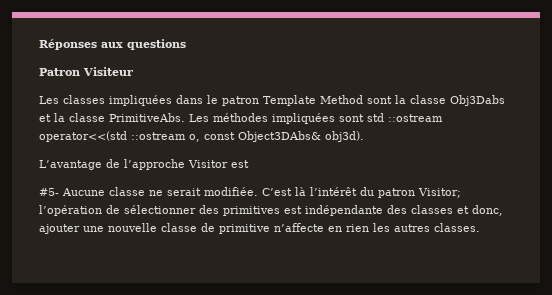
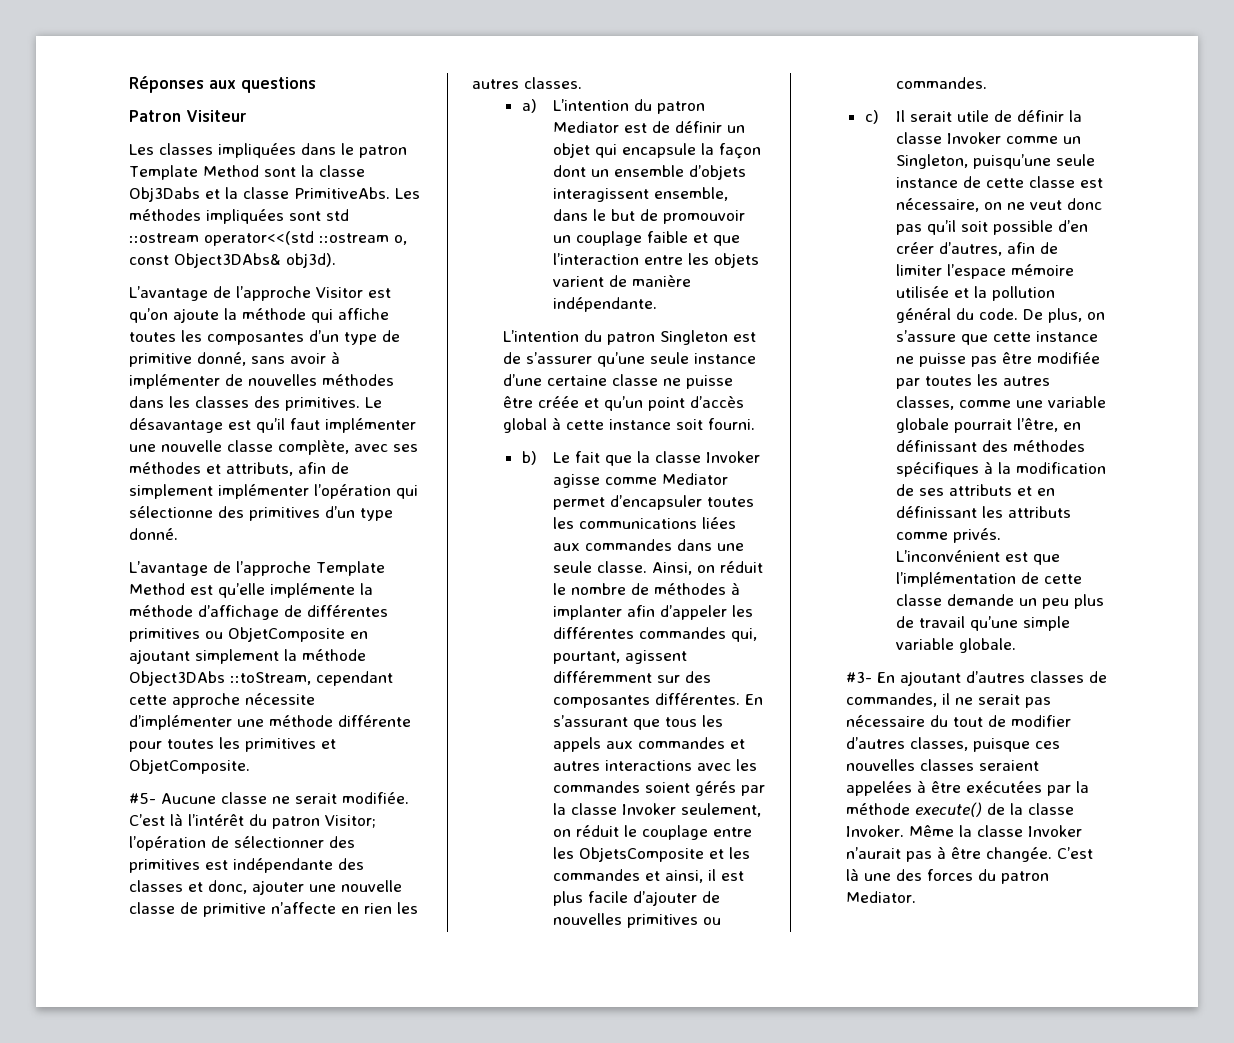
(249, 164) none -> [129,308,389,323] [129,330,400,345] [129,351,340,367] [129,374,394,389] [129,396,382,411] [129,418,416,433] [129,440,418,455] [129,462,349,476] [129,484,418,499] [129,506,393,521] [129,528,178,540] [129,561,385,576] [129,583,373,598] [129,605,388,620] [129,627,368,642] [129,649,366,664] [129,671,393,686] [129,693,315,708] [129,715,411,730] [129,737,336,752] [129,759,250,774] qu’on ajoute la méthode qui affiche toutes les composantes d’un type de primitive donné, sans avoir à implémenter de nouvelles méthodes dans les classes des primitives. Le désavantage est qu’il faut implémenter une nouvelle classe complète, avec ses méthodes et attributs, afin de simplement implémenter l’opération qui sélectionne des primitives d’un type donné. // L’avantage de l’approche Template Method est qu’elle implémente la méthode d’affichage de différentes primitives ou ObjetComposite en ajoutant simplement la méthode Object3DAbs ::toStream, cependant cette approche nécessite d’implémenter une méthode différente pour toutes les primitives et ObjetComposite.
(480, 227) none -> [521,99,705,114] [552,121,745,133] [552,143,761,159] [552,165,746,180] [552,187,728,202] [552,209,745,224] [552,231,740,246] [552,253,759,268] [552,275,691,287] [552,297,657,312] [503,330,757,345] [503,352,757,367] [503,374,734,389] [503,396,745,411] [503,417,756,433] [521,451,760,466] [552,473,728,488] [552,495,754,510] [552,517,736,529] [552,539,744,551] [552,561,763,575] [552,582,740,595] [552,605,753,620] [552,627,757,642] [552,650,687,664] [552,671,711,683] [552,693,763,708] [552,715,723,730] [552,737,745,752] [552,759,757,771] [552,781,765,796] [552,803,761,817] [552,825,752,840] [552,847,750,862] [552,869,744,883] [552,891,720,906] [552,913,721,928] [895,77,987,89] [864,110,1082,124] [895,132,1081,144] [895,154,1095,169] [895,176,1103,188] [895,198,1102,212] [895,220,1088,235] [895,242,1058,256] [895,264,1074,279] [895,286,1055,301] [895,308,1105,323] [895,330,1098,345] [895,352,1100,367] [895,374,1050,389] [895,396,1106,410] [895,418,1081,433] [895,440,1085,452] [895,461,1106,477] [895,484,1055,496] [895,506,1071,518] [895,528,1001,543] [895,550,1060,565] [895,572,1082,587] [895,594,1104,609] [895,616,1070,631] [895,638,1016,653] [846,671,1108,686] [846,693,1052,708] [846,715,1072,727] [846,737,1061,752] [846,759,1040,771] [846,780,1090,796] [846,802,1075,817] [846,825,1083,837] [846,846,1094,862] [846,868,1050,884] [846,891,917,903] // a) L’intention du patron Mediator est de définir un objet qui encapsule la façon dont un ensemble d’objets interagissent ensemble, dans le but de promouvoir un couplage faible et que l’interaction entre les objets varient de manière indépendante. // L’intention du patron Singleton est de s’assurer qu’une seule instance d’une certaine classe ne puisse être créée et qu’un point d’accès global à cette instance soit fourni. // b) Le fait que la classe Invoker agisse comme Mediator permet d’encapsuler toutes les communications liées aux commandes dans une seule classe. Ainsi, on réduit le nombre de méthodes à implanter afin d’appeler les différentes commandes qui, pourtant, agissent différemment sur des composantes différentes. En s’assurant que tous les appels aux commandes et autres interactions avec les commandes soient gérés par la classe Invoker seulement, on réduit le couplage entre les ObjetsComposite et les commandes et ainsi, il est plus facile d’ajouter de nouvelles primitives ou commandes. // c) Il serait utile de définir la classe Invoker comme un Singleton, puisqu’une seule instance de cette classe est nécessaire, on ne veut donc pas qu’il soit possible d’en créer d’autres, afin de limiter l’espace mémoire utilisée et la pollution général du code. De plus, on s’assure que cette instance ne puisse pas être modifiée par toutes les autres classes, comme une variable globale pourrait l’être, en définissant des méthodes spécifiques à la modification de ses attributs et en définissant les attributs comme privés. L’inconvénient est que l’implémentation de cette classe demande un peu plus de travail qu’une simple variable globale. // #3- En ajoutant d’autres classes de commandes, il ne serait pas nécessaire du tout de modifier d’autres classes, puisque ces nouvelles classes seraient appelées à être exécutées par la méthode execute() de la classe Invoker. Même la classe Invoker n’aurait pas à être changée. C’est là une des forces du patron Mediator.

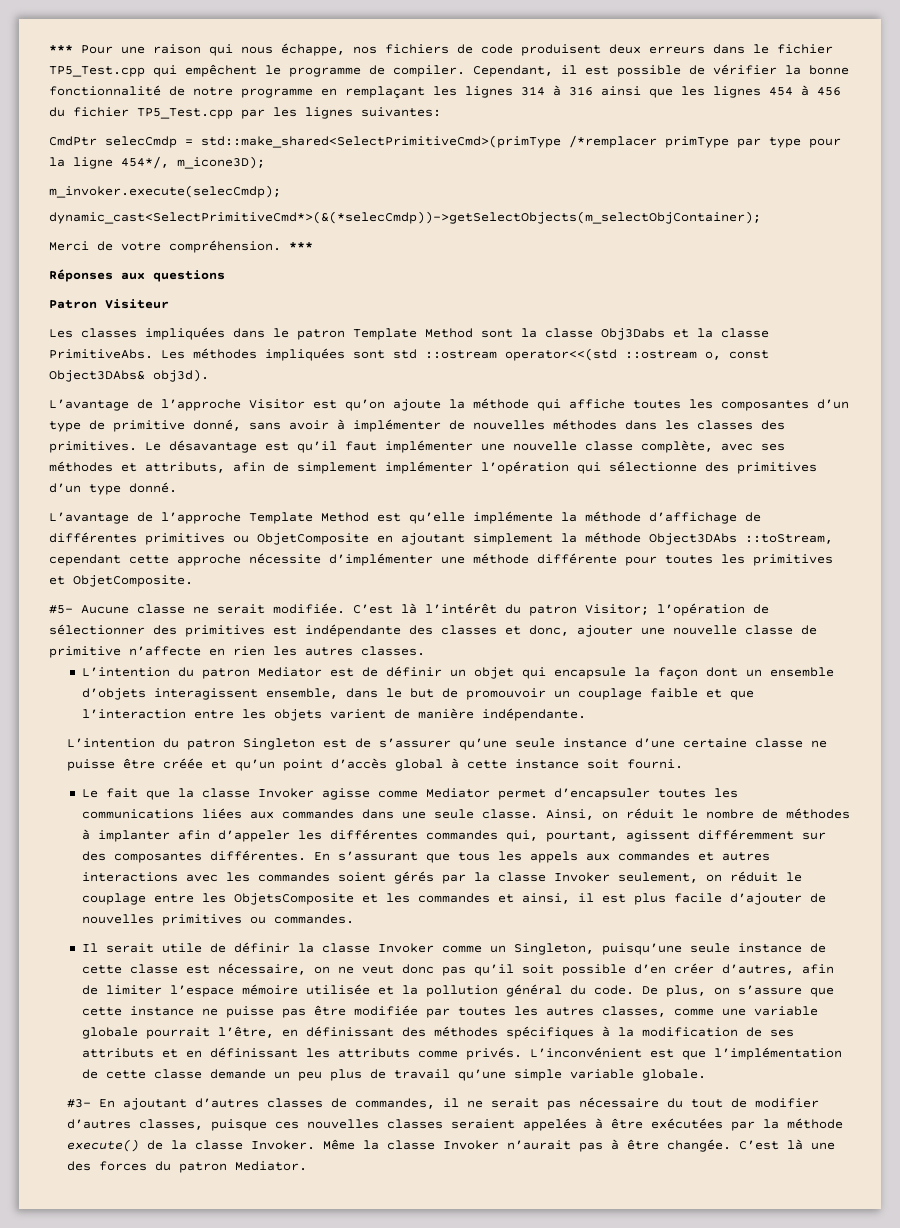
(129, 84) none -> [49,43,833,56] [49,64,849,77] [49,85,841,99] [49,107,441,119] [49,135,841,148] [49,156,265,169] [49,185,281,198] [49,211,761,224] [49,240,313,253] *** Pour une raison qui nous échappe, nos fichiers de code produisent deux erreurs dans le fichier TP5_Test.cpp qui empêchent le programme de compiler. Cependant, il est possible de vérifier la bonne fonctionnalité de notre programme en remplaçant les lignes 314 à 316 ainsi que les lignes 454 à 456 du fichier TP5_Test.cpp par les lignes suivantes: // CmdPtr selecCmdp = std::make_shared<SelectPrimitiveCmd>(primType /*remplacer primType par type pour la ligne 454*/, m_icone3D); // m_invoker.execute(selecCmdp); // dynamic_cast<SelectPrimitiveCmd*>(&(*selecCmdp))->getSelectObjects(m_selectObjContainer); // Merci de votre compréhension. *** //
[521,99,537,113] a) -> (425, 651) none
[521,451,537,465] b) -> (684, 764) none
[864,110,879,124] c) -> (355, 919) none

